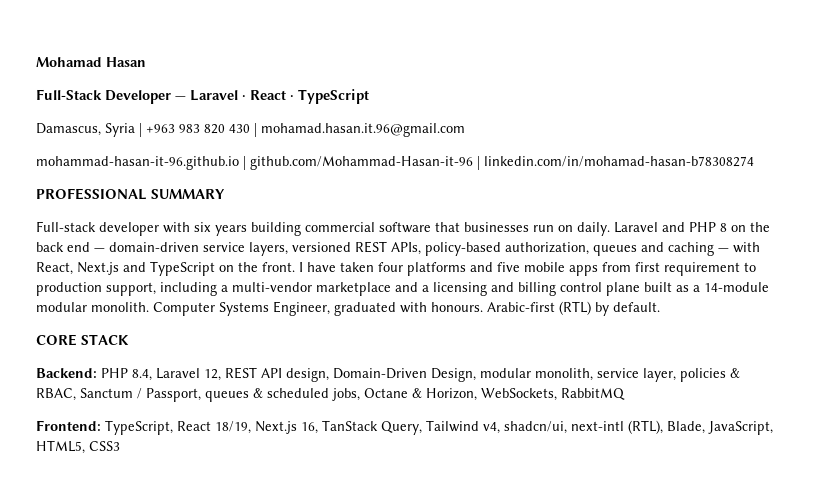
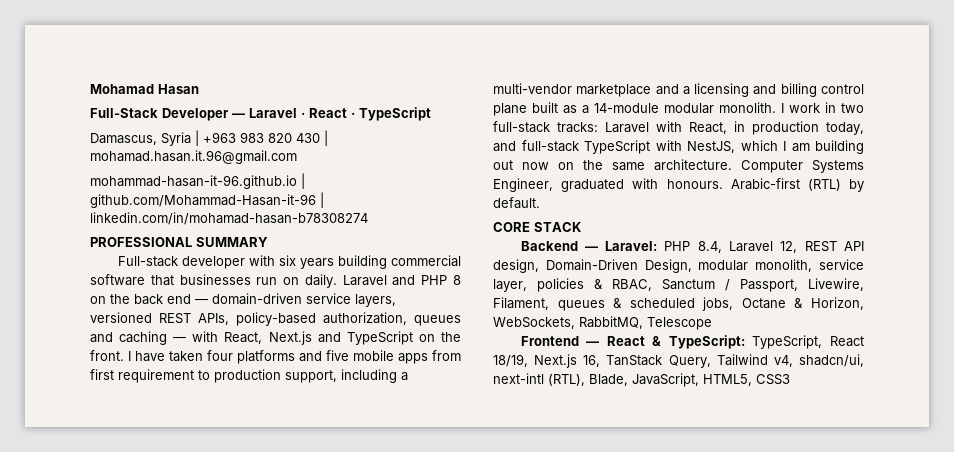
(149, 307) none -> [781,102,864,113] [493,121,864,135] [493,140,864,154] [493,159,732,171] I work in two full-stack tracks: Laravel with React, in production today, and full-stack TypeScript with NestJS, which I am building out now on the same architecture.
[36,368,97,378] Backend: -> [520,241,658,251] Backend — Laravel:
(201, 395) none -> [808,278,864,291] [493,297,549,310] Livewire, Filament,
[561,388,625,400] [36,420,101,431] RabbitMQ // Frontend: -> [579,316,712,330] [520,335,745,349] RabbitMQ, Telescope // Frontend — React & TypeScript:

